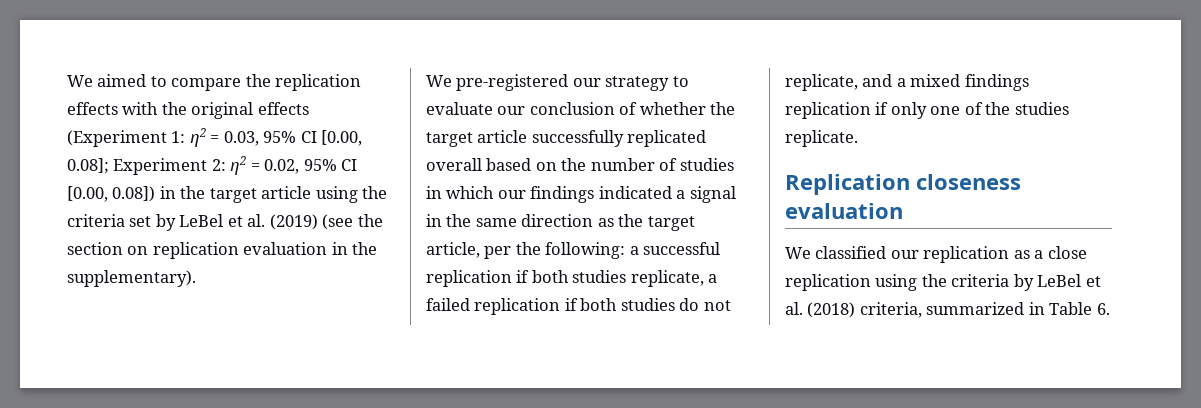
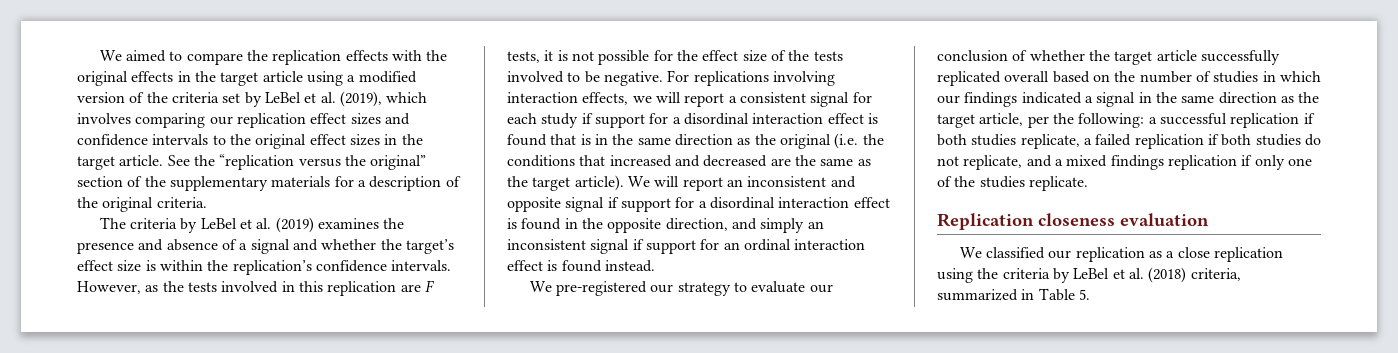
[67,128,363,147] [67,156,358,175] [67,186,156,202] (Experiment 1: η2 = 0.03, 95% CI [0.00, 0.08]; Experiment 2: η2 = 0.02, 95% CI [0.00, 0.08]) -> (174, 76) none
(358, 194) none -> [347,71,417,83] [77,92,145,103] a modified version of
[269,214,383,230] [67,242,378,259] [67,270,196,287] (2019) (see the section on replication evaluation in the supplementary). -> [339,91,428,107] [77,113,410,128] [77,134,423,149] [77,154,427,170] [77,176,461,191] [77,197,207,212] [99,217,405,233] [77,239,454,254] [77,260,452,275] [77,280,434,296] [507,50,843,65] [507,70,835,86] [507,92,872,107] [507,113,878,128] [507,133,884,149] [507,155,871,167] [507,175,856,191] [507,197,890,212] [507,218,824,233] [507,239,866,254] [507,260,655,272] (2019), which involves comparing our replication effect sizes and confidence intervals to the original effect sizes in the target article. See the “replication versus the original” section of the supplementary materials for a description of the original criteria. // The criteria by LeBel et al. (2019) examines the presence and absence of a signal and whether the target’s effect size is within the replication’s confidence intervals. However, as the tests involved in this replication are F tests, it is not possible for the effect size of the tests involved to be negative. For replications involving interaction effects, we will report a consistent signal for each study if support for a disordinal interaction effect is found that is in the same direction as the original (i.e. the conditions that increased and decreased are the same as the target article). We will report an inconsistent and opposite signal if support for a disordinal interaction effect is found in the opposite direction, and simply an inconsistent signal if support for an ordinal interaction effect is found instead.
[1096,303,1110,315] 6. -> [1078,289,1090,300] 5.

